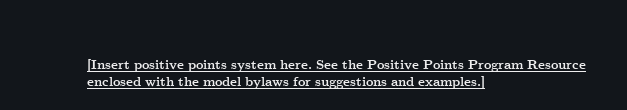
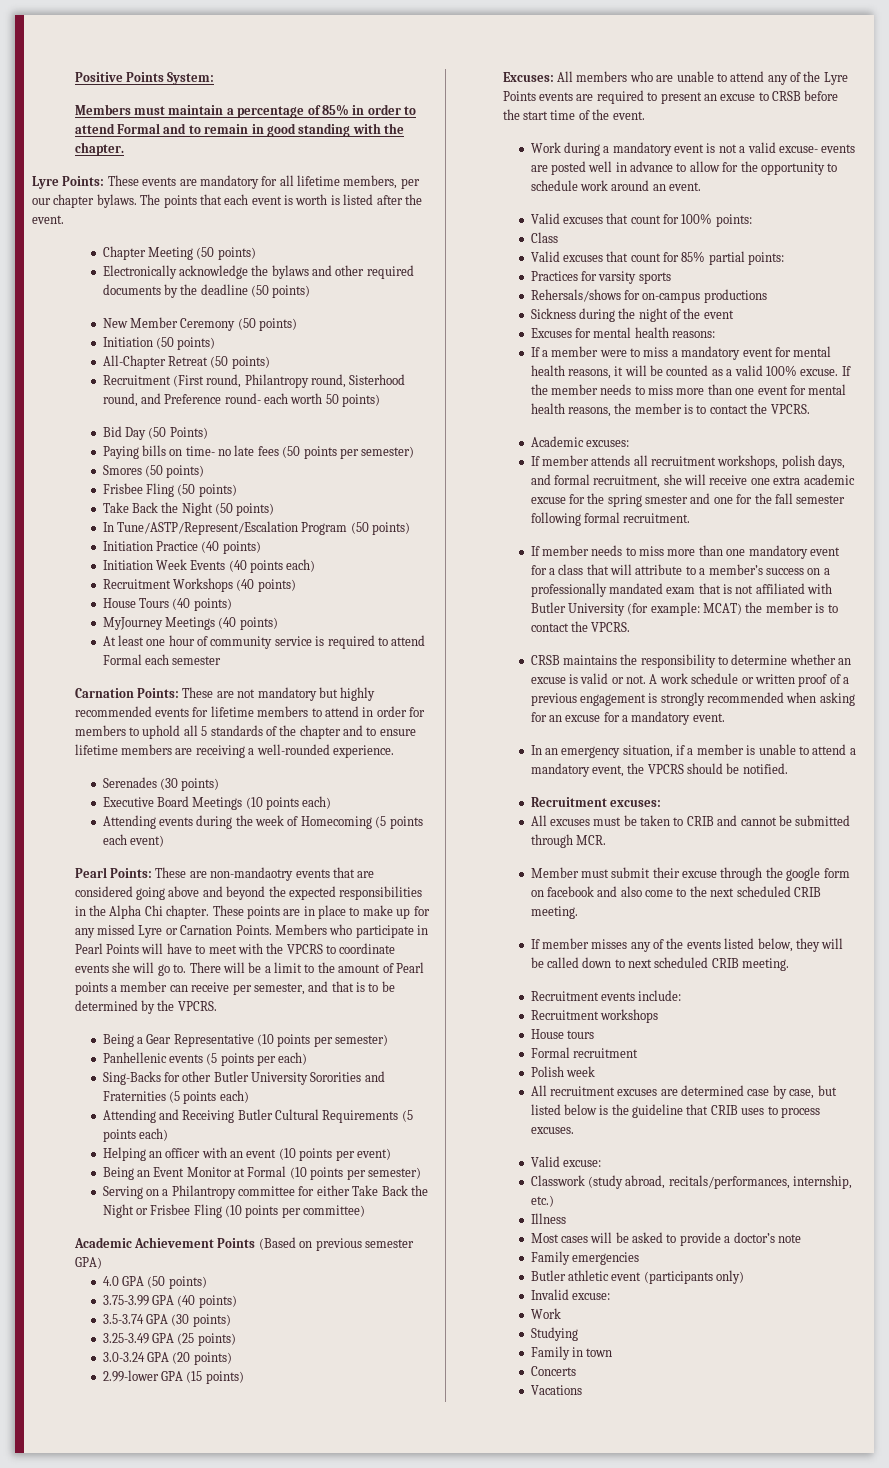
[86,59,586,72] [86,76,485,89] [Insert positive points system here. See the Positive Points Program Resource enclosed with the model bylaws for suggestions and examples.] -> [74,72,215,85] [74,104,417,118] [74,123,405,137] [74,142,124,156] [32,175,420,189] [32,194,422,208] [32,215,64,224] [102,246,256,260] [102,265,414,279] [102,284,311,298] [102,317,298,331] [102,337,216,350] [102,355,270,369] [102,374,406,388] [102,393,381,407] [102,426,208,440] [102,445,415,459] [102,465,205,478] [102,483,237,497] [102,502,275,516] [102,521,411,535] [102,541,261,554] [102,559,316,573] [102,578,296,592] [102,598,232,611] [102,617,278,630] [102,635,426,649] [102,654,222,665] [74,687,376,701] [74,706,426,717] [74,725,416,739] [74,744,394,758] [102,777,220,791] [102,796,332,810] [102,815,423,829] [102,834,164,847] [74,867,375,881] [74,886,423,900] [74,905,430,919] [74,924,429,938] [74,943,396,954] [74,962,424,976] [74,981,395,995] [74,1000,217,1014] [102,1034,389,1047] [102,1052,308,1066] [102,1071,385,1085] [102,1090,249,1104] [102,1109,413,1123] [102,1128,168,1142] [102,1147,391,1161] [102,1166,421,1180] [102,1185,428,1199] [102,1204,366,1218] [73,1237,414,1251] [74,1257,102,1269] [102,1276,207,1289] [102,1295,237,1308] [102,1314,231,1327] [102,1333,236,1346] [102,1352,232,1365] [102,1370,244,1384] [502,71,848,85] [502,90,839,104] [502,109,645,120] [530,142,856,156] [530,161,838,175] [530,180,702,191] [530,213,752,227] [530,232,558,243] [530,251,785,265] [530,271,671,284] [530,289,767,303] [530,308,734,322] [530,327,716,338] [530,346,832,360] [530,365,851,379] [530,384,847,395] [530,403,810,417] [530,436,629,447] [530,455,846,469] [530,474,855,488] [530,493,846,507] [530,512,691,526] [530,545,840,559] [530,564,830,575] [530,583,833,597] [530,602,838,616] [530,621,631,632] [530,654,852,668] [530,673,850,687] [530,692,855,706] [530,711,725,725] [530,744,856,758] [530,763,788,777] [530,797,661,807] [530,815,851,826] [530,834,606,848] [530,867,850,881] [530,886,821,897] [530,906,578,919] [530,938,844,952] [530,957,790,971] [530,990,682,1001] [530,1009,658,1023] [530,1029,594,1039] [530,1047,638,1058] [530,1066,595,1077] [530,1085,837,1099] [530,1104,820,1118] [530,1127,574,1134] [530,1156,601,1167] [530,1175,853,1189] [530,1195,554,1207] [530,1213,566,1224] [530,1232,801,1246] [530,1251,639,1265] [530,1270,745,1284] [530,1289,610,1300] [530,1308,561,1319] [530,1327,578,1341] [530,1346,613,1360] [530,1366,576,1376] [530,1385,582,1395] Positive Points System: // Members must maintain a percentage of 85% in order to attend Formal and to remain in good standing with the chapter. // Lyre Points: These events are mandatory for all lifetime members, per our chapter bylaws. The points that each event is worth is listed after the event. // Chapter Meeting (50 points) // Electronically acknowledge the bylaws and other required documents by the deadline (50 points) // New Member Ceremony (50 points) // Initiation (50 points) // All-Chapter Retreat (50 points) // Recruitment (First round, Philantropy round, Sisterhood round, and Preference round- each worth 50 points) // Bid Day (50 Points) // Paying bills on time- no late fees (50 points per semester) // Smores (50 points) // Frisbee Fling (50 points) // Take Back the Night (50 points) // In Tune/ASTP/Represent/Escalation Program (50 points) // Initiation Practice (40 points) // Initiation Week Events (40 points each) // Recruitment Workshops (40 points) // House Tours (40 points) // MyJourney Meetings (40 points) // At least one hour of community service is required to attend Formal each semester // Carnation Points: These are not mandatory but highly recommended events for lifetime members to attend in order for members to uphold all 5 standards of the chapter and to ensure lifetime members are receiving a well-rounded experience. // Serenades (30 points) // Executive Board Meetings (10 points each) // Attending events during the week of Homecoming (5 points each event) // Pearl Points: These are non-mandaotry events that are considered going above and beyond the expected responsibilities in the Alpha Chi chapter. These points are in place to make up for any missed Lyre or Carnation Points. Members who participate in Pearl Points will have to meet with the VPCRS to coordinate events she will go to. There will be a limit to the amount of Pearl points a member can receive per semester, and that is to be determined by the VPCRS. // Being a Gear Representative (10 points per semester) // Panhellenic events (5 points per each) // Sing-Backs for other Butler University Sororities and Fraternities (5 points each) // Attending and Receiving Butler Cultural Requirements (5 points each) // Helping an officer with an event (10 points per event) // Being an Event Monitor at Formal (10 points per semester) // Serving on a Philantropy committee for either Take Back the Night or Frisbee Fling (10 points per committee) // Academic Achievement Points (Based on previous semester GPA) // 4.0 GPA (50 points) // 3.75-3.99 GPA (40 points) // 3.5-3.74 GPA (30 points) // 3.25-3.49 GPA (25 points) // 3.0-3.24 GPA (20 points) // 2.99-lower GPA (15 points) // Excuses: All members who are unable to attend any of the Lyre Points events are required to present an excuse to CRSB before the start time of the event. // Work during a mandatory event is not a valid excuse- events are posted well in advance to allow for the opportunity to schedule work around an event. // Valid excuses that count for 100% points: // Class // Valid excuses that count for 85% partial points: // Practices for varsity sports // Rehersals/shows for on-campus productions // Sickness during the night of the event // Excuses for mental health reasons: // If a member were to miss a mandatory event for mental health reasons, it will be counted as a valid 100% excuse. If the member needs to miss more than one event for mental health reasons, the member is to contact the VPCRS. // Academic excuses: // If member attends all recruitment workshops, polish days, and formal recruitment, she will receive one extra academic excuse for the spring smester and one for the fall semester following formal recruitment. // If member needs to miss more than one mandatory event for a class that will attribute to a member’s success on a professionally mandated exam that is not affiliated with Butler University (for example: MCAT) the member is to contact the VPCRS. // CRSB maintains the responsibility to determine whether an excuse is valid or not. A work schedule or written proof of a previous engagement is strongly recommended when asking for an excuse for a mandatory event. // In an emergency situation, if a member is unable to attend a mandatory event, the VPCRS should be notified. // Recruitment excuses: // All excuses must be taken to CRIB and cannot be submitted through MCR. // Member must submit their excuse through the google form on facebook and also come to the next scheduled CRIB meeting. // If member misses any of the events listed below, they will be called down to next scheduled CRIB meeting. // Recruitment events include: // Recruitment workshops // House tours // Formal recruitment // Polish week // All recruitment excuses are determined case by case, but listed below is the guideline that CRIB uses to process excuses. // Valid excuse: // Classwork (study abroad, recitals/performances, internship, etc.) // Illness // Most cases will be asked to provide a doctor’s note // Family emergencies // Butler athletic event (participants only) // Invalid excuse: // Work // Studying // Family in town // Concerts // Vacations

